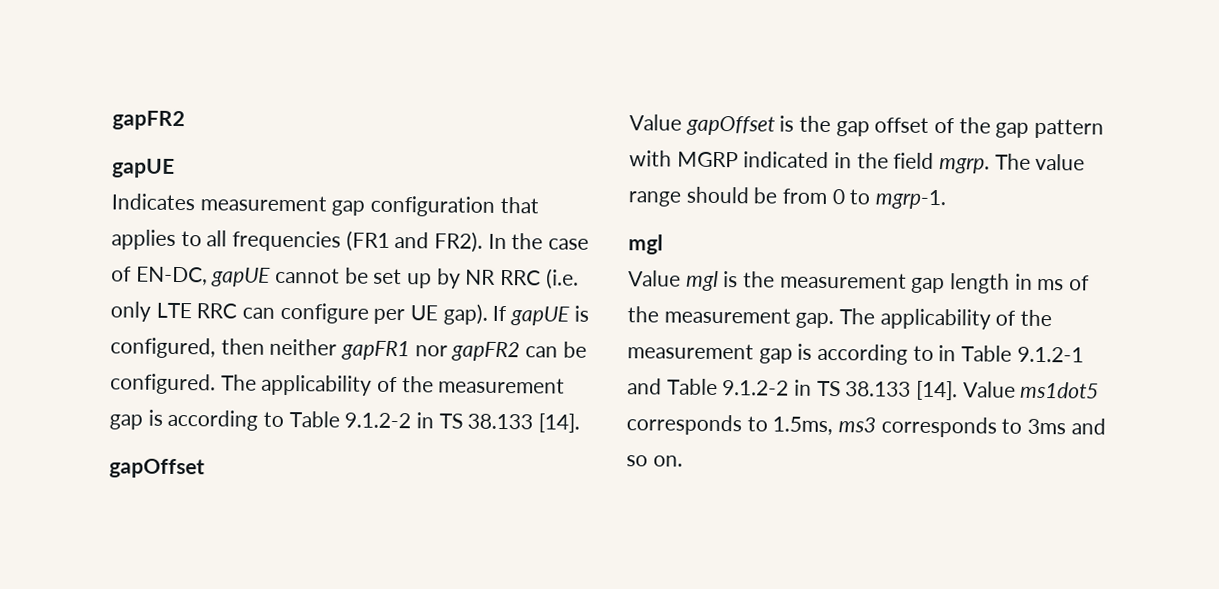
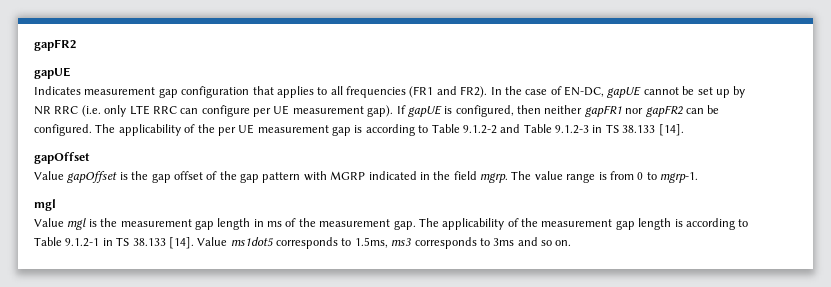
(439, 313) none -> [292,106,364,114] measurement
(434, 384) none -> [217,124,255,136] per UE
(412, 420) none -> [500,124,589,134] and Table 9.1.2-3
[685,186,778,204] should be -> [598,172,607,180] is
[797,343,957,365] is according to in -> [638,218,749,230] length is according to
[627,378,790,396] and Table 9.1.2-2 -> (100, 242) none

